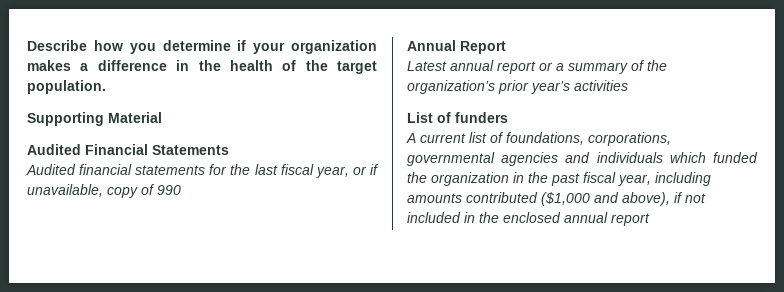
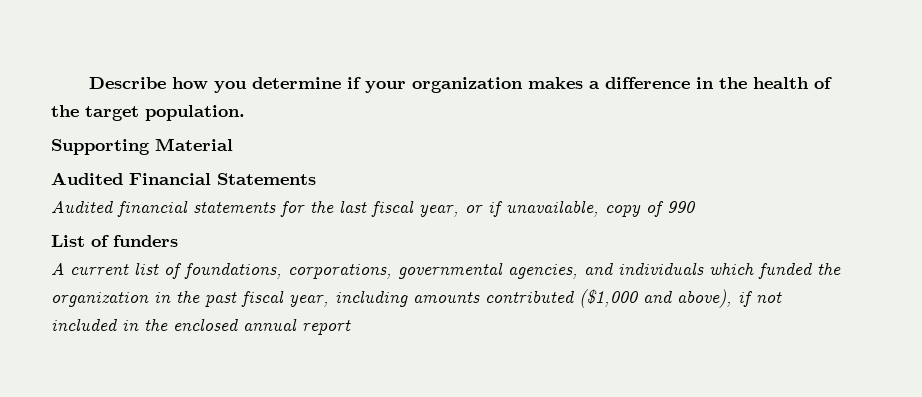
[407,40,506,54] [407,60,667,74] [407,80,628,94] // Annual Report // Latest annual report or a summary of the organization’s prior year’s activities -> (695, 207) none
[501,152,559,166] agencies -> [508,264,578,279] agencies,

